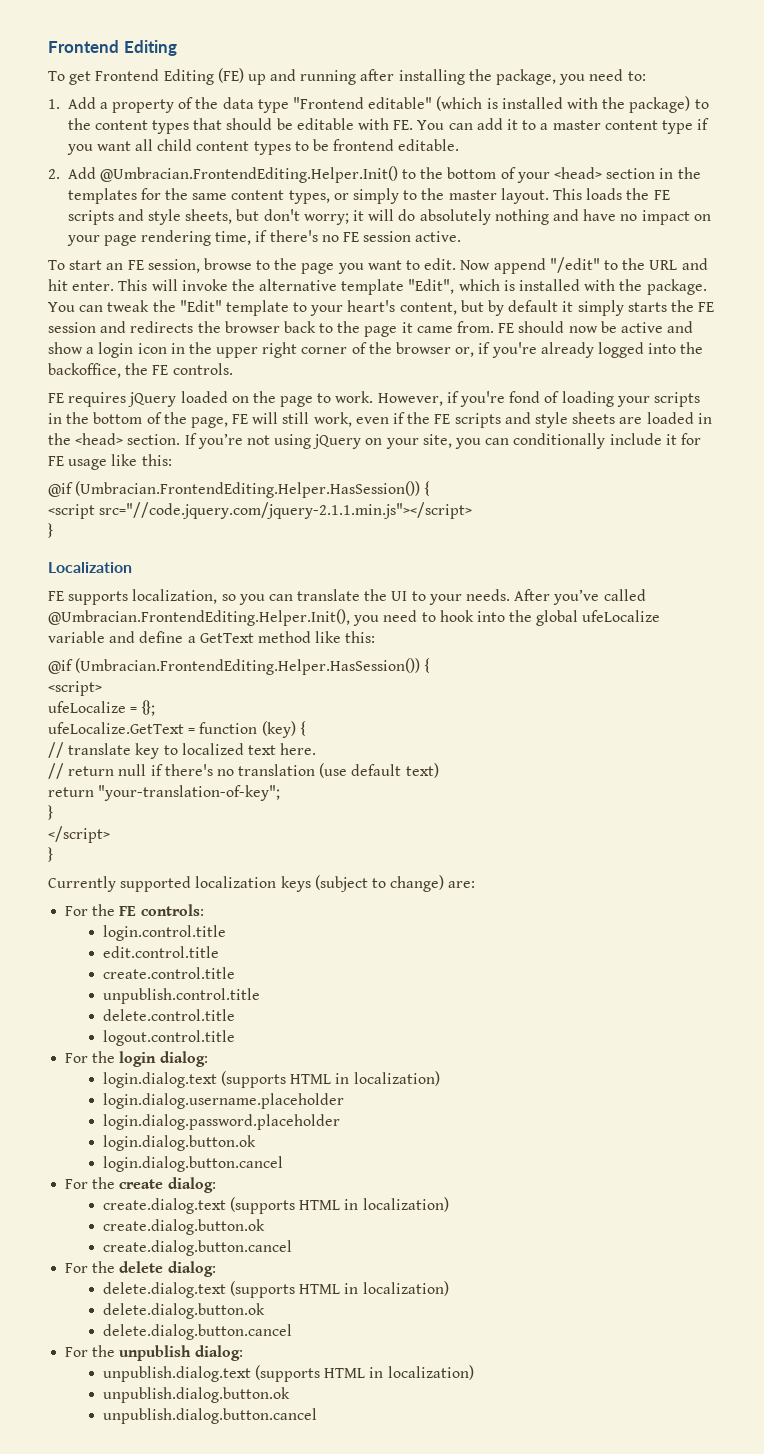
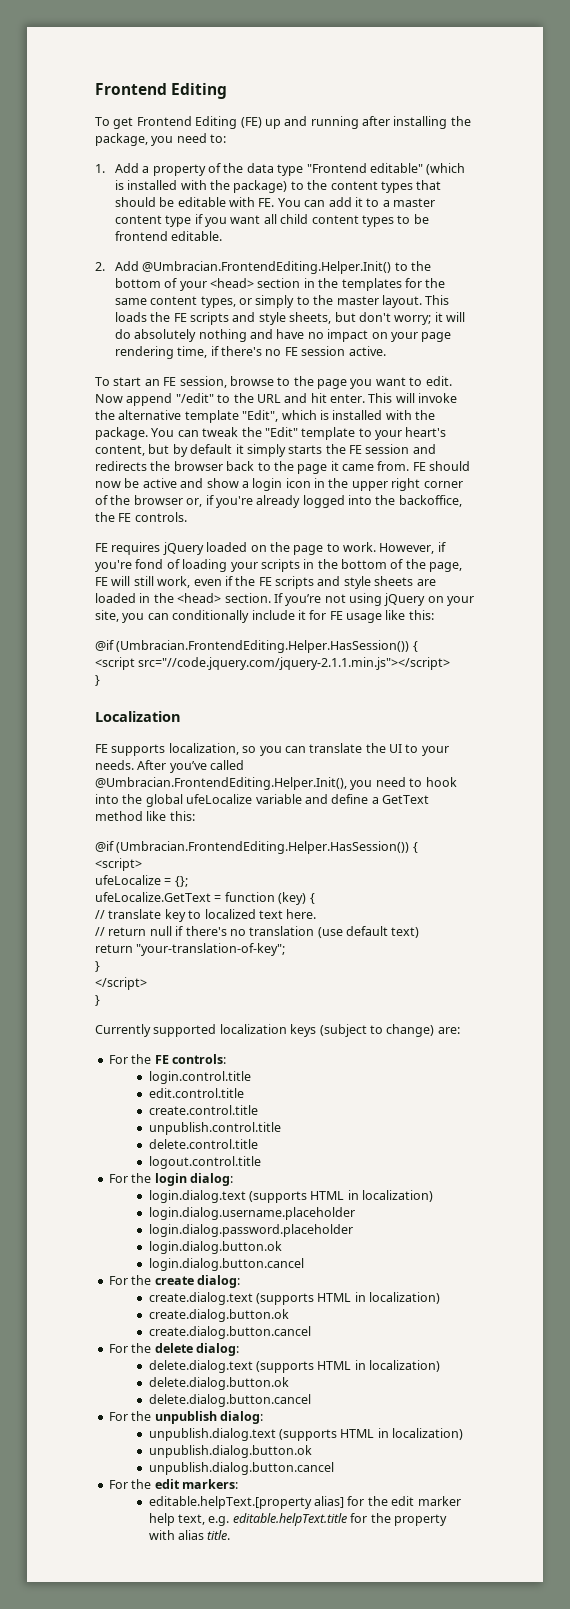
(317, 1416) none -> [108,1479,238,1489] [148,1496,461,1509] [148,1513,447,1526] [148,1530,231,1540] // For the edit markers: // editable.helpText.[property alias] for the edit marker help text, e.g. editable.helpText.title for the property with alias title.

